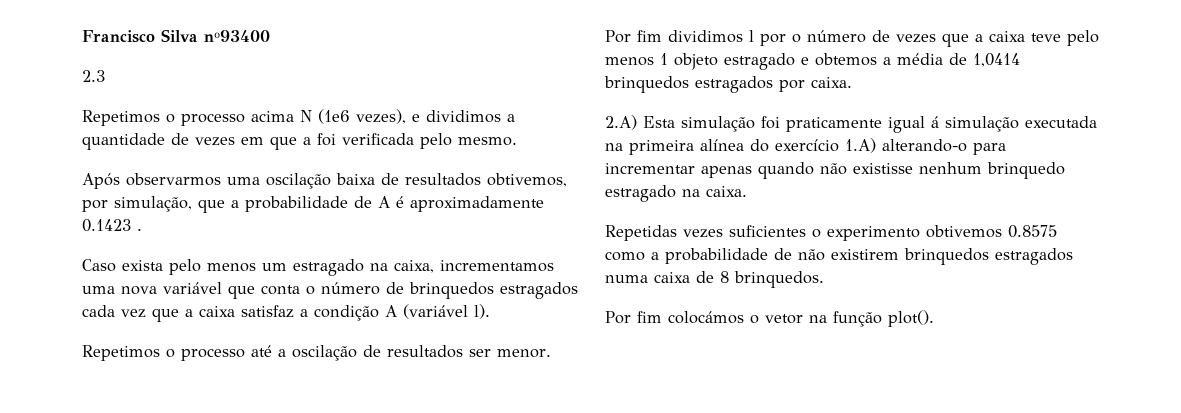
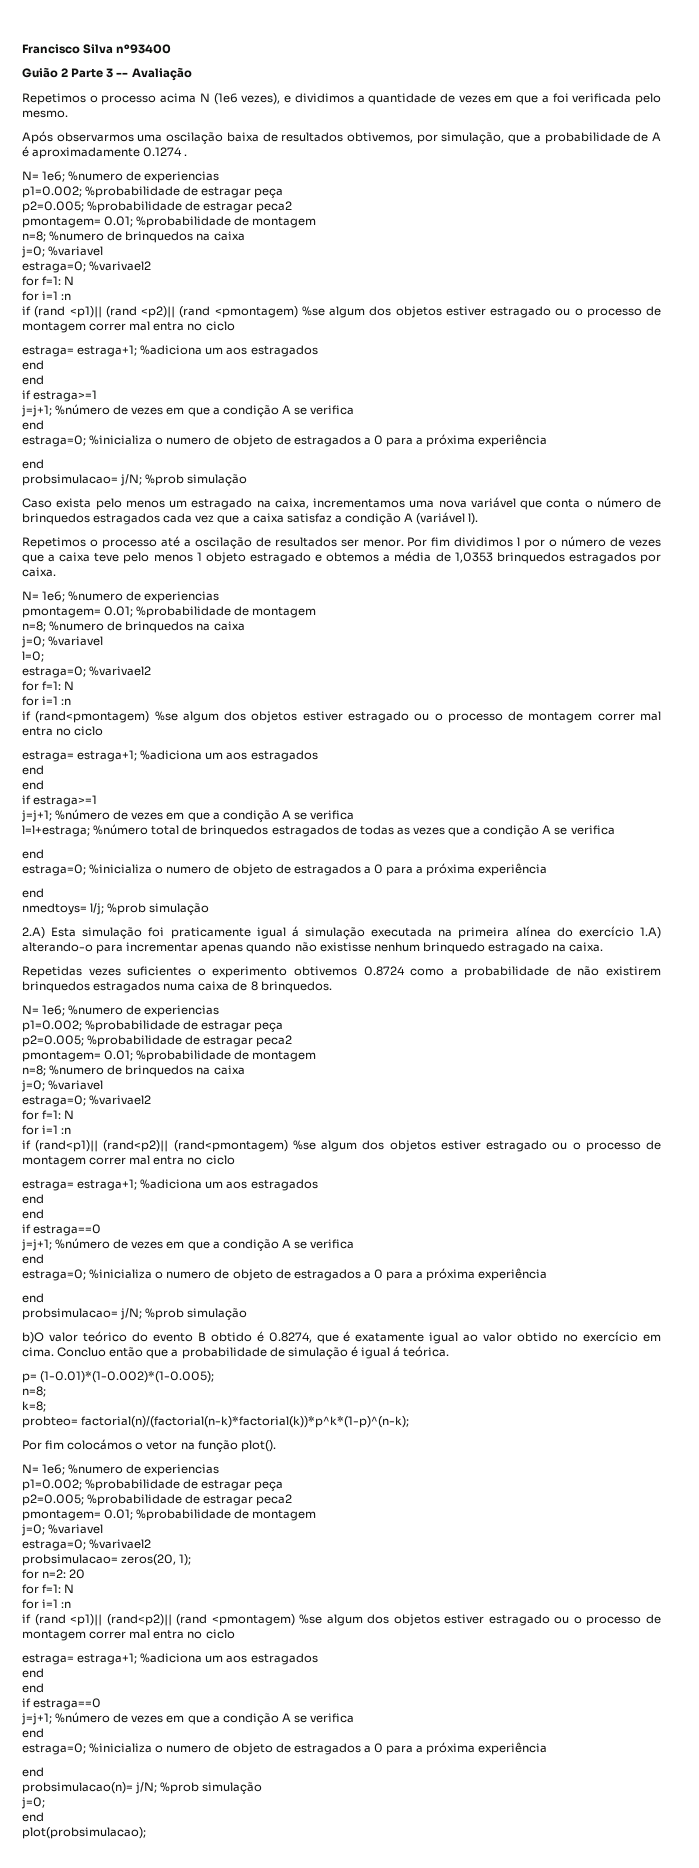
[82,70,105,82] 2.3 -> [22,67,192,81] Guião 2 Parte 3 -- Avaliação
[82,219,131,232] 0.1423 -> [143,147,183,157] 0.1274
(142, 229) none -> [22,171,220,183] [22,186,284,198] [22,201,293,213] [22,216,317,228] [22,231,245,243] [21,246,104,258] [22,261,152,273] [22,276,75,286] [22,291,72,301] [22,306,661,318] [22,321,235,333] [22,345,318,357] [22,360,44,370] [22,375,44,385] [22,390,98,402] [21,404,355,417] [22,420,44,430] [22,434,548,447] [22,459,44,469] [22,474,248,486] // N= 1e6; %numero de experiencias // p1=0.002; %probabilidade de estragar peça // p2=0.005; %probabilidade de estragar peca2 // pmontagem= 0.01; %probabilidade de montagem // n=8; %numero de brinquedos na caixa // j=0; %variavel // estraga=0; %varivael2 // for f=1: N // for i=1 :n // if (rand <p1)|| (rand <p2)|| (rand <pmontagem) %se algum dos objetos estiver estragado ou o processo de montagem correr mal entra no ciclo // estraga= estraga+1; %adiciona um aos estragados // end // end // if estraga>=1 // j=j+1; %número de vezes em que a condição A se verifica // end // estraga=0; %inicializa o numero de objeto de estragados a 0 para a próxima experiência // end // probsimulacao= j/N; %prob simulação
[973,53,1020,67] 1,0414 -> [454,552,493,563] 1,0353
(852, 82) none -> [22,591,220,603] [22,606,317,618] [22,621,245,633] [21,636,104,648] [22,651,44,662] [22,666,152,678] [22,681,75,691] [22,696,72,706] [22,711,661,723] [22,726,104,736] [22,750,318,762] [22,765,44,775] [22,780,44,790] [22,795,98,807] [21,809,355,822] [22,824,615,837] [22,849,44,859] [22,863,548,876] [22,888,44,898] [22,903,210,915] // N= 1e6; %numero de experiencias // pmontagem= 0.01; %probabilidade de montagem // n=8; %numero de brinquedos na caixa // j=0; %variavel // l=0; // estraga=0; %varivael2 // for f=1: N // for i=1 :n // if (rand<pmontagem) %se algum dos objetos estiver estragado ou o processo de montagem correr mal entra no ciclo // estraga= estraga+1; %adiciona um aos estragados // end // end // if estraga>=1 // j=j+1; %número de vezes em que a condição A se verifica // l=l+estraga; %número total de brinquedos estragados de todas as vezes que a condição A se verifica // end // estraga=0; %inicializa o numero de objeto de estragados a 0 para a próxima experiência // end // nmedtoys= l/j; %prob simulação
[1008,225,1057,238] 0.8575 -> [363,966,405,976] 0.8724
(824, 279) none -> [22,1005,220,1017] [22,1020,284,1032] [22,1035,293,1047] [22,1050,317,1062] [22,1065,245,1077] [21,1080,104,1092] [22,1095,152,1107] [22,1110,75,1120] [22,1125,72,1135] [22,1140,662,1152] [22,1155,235,1167] [22,1179,318,1191] [22,1194,44,1204] [22,1209,44,1219] [22,1224,102,1236] [21,1238,355,1251] [22,1254,44,1264] [22,1268,548,1281] [22,1293,44,1303] [22,1308,248,1320] [22,1331,662,1344] [22,1346,450,1359] [22,1371,215,1383] [22,1386,46,1397] [22,1401,46,1412] [22,1416,410,1428] // N= 1e6; %numero de experiencias // p1=0.002; %probabilidade de estragar peça // p2=0.005; %probabilidade de estragar peca2 // pmontagem= 0.01; %probabilidade de montagem // n=8; %numero de brinquedos na caixa // j=0; %variavel // estraga=0; %varivael2 // for f=1: N // for i=1 :n // if (rand<p1)|| (rand<p2)|| (rand<pmontagem) %se algum dos objetos estiver estragado ou o processo de montagem correr mal entra no ciclo // estraga= estraga+1; %adiciona um aos estragados // end // end // if estraga==0 // j=j+1; %número de vezes em que a condição A se verifica // end // estraga=0; %inicializa o numero de objeto de estragados a 0 para a próxima experiência // end // probsimulacao= j/N; %prob simulação // b)O valor teórico do evento B obtido é 0.8274, que é exatamente igual ao valor obtido no exercício em cima. Concluo então que a probabilidade de simulação é igual á teórica. // p= (1-0.01)*(1-0.002)*(1-0.005); // n=8; // k=8; // probteo= factorial(n)/(factorial(n-k)*factorial(k))*p^k*(1-p)^(n-k);
(934, 318) none -> [22,1464,220,1476] [22,1479,284,1491] [22,1494,293,1506] [22,1509,317,1521] [21,1524,104,1536] [22,1539,152,1551] [22,1554,192,1566] [22,1569,86,1579] [22,1584,75,1594] [22,1599,72,1609] [22,1614,661,1626] [22,1629,235,1641] [22,1653,318,1665] [22,1668,44,1678] [22,1683,44,1693] [22,1698,102,1710] [21,1712,355,1725] [22,1728,44,1738] [22,1742,548,1755] [22,1767,44,1777] [22,1782,263,1794] [21,1797,45,1809] [22,1812,44,1822] [22,1827,146,1839] // N= 1e6; %numero de experiencias // p1=0.002; %probabilidade de estragar peça // p2=0.005; %probabilidade de estragar peca2 // pmontagem= 0.01; %probabilidade de montagem // j=0; %variavel // estraga=0; %varivael2 // probsimulacao= zeros(20, 1); // for n=2: 20 // for f=1: N // for i=1 :n // if (rand <p1)|| (rand<p2)|| (rand <pmontagem) %se algum dos objetos estiver estragado ou o processo de montagem correr mal entra no ciclo // estraga= estraga+1; %adiciona um aos estragados // end // end // if estraga==0 // j=j+1; %número de vezes em que a condição A se verifica // end // estraga=0; %inicializa o numero de objeto de estragados a 0 para a próxima experiência // end // probsimulacao(n)= j/N; %prob simulação // j=0; // end // plot(probsimulacao);

